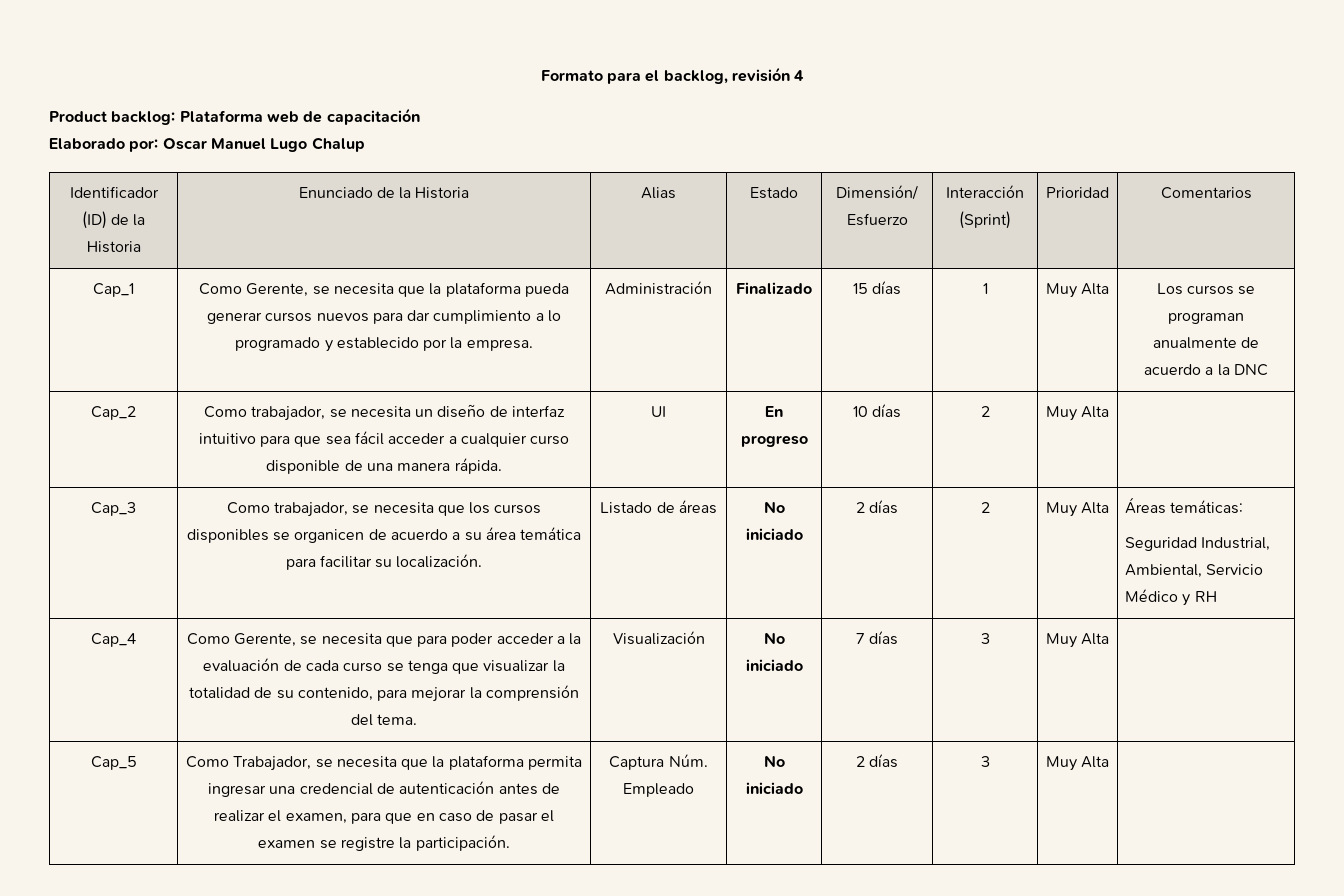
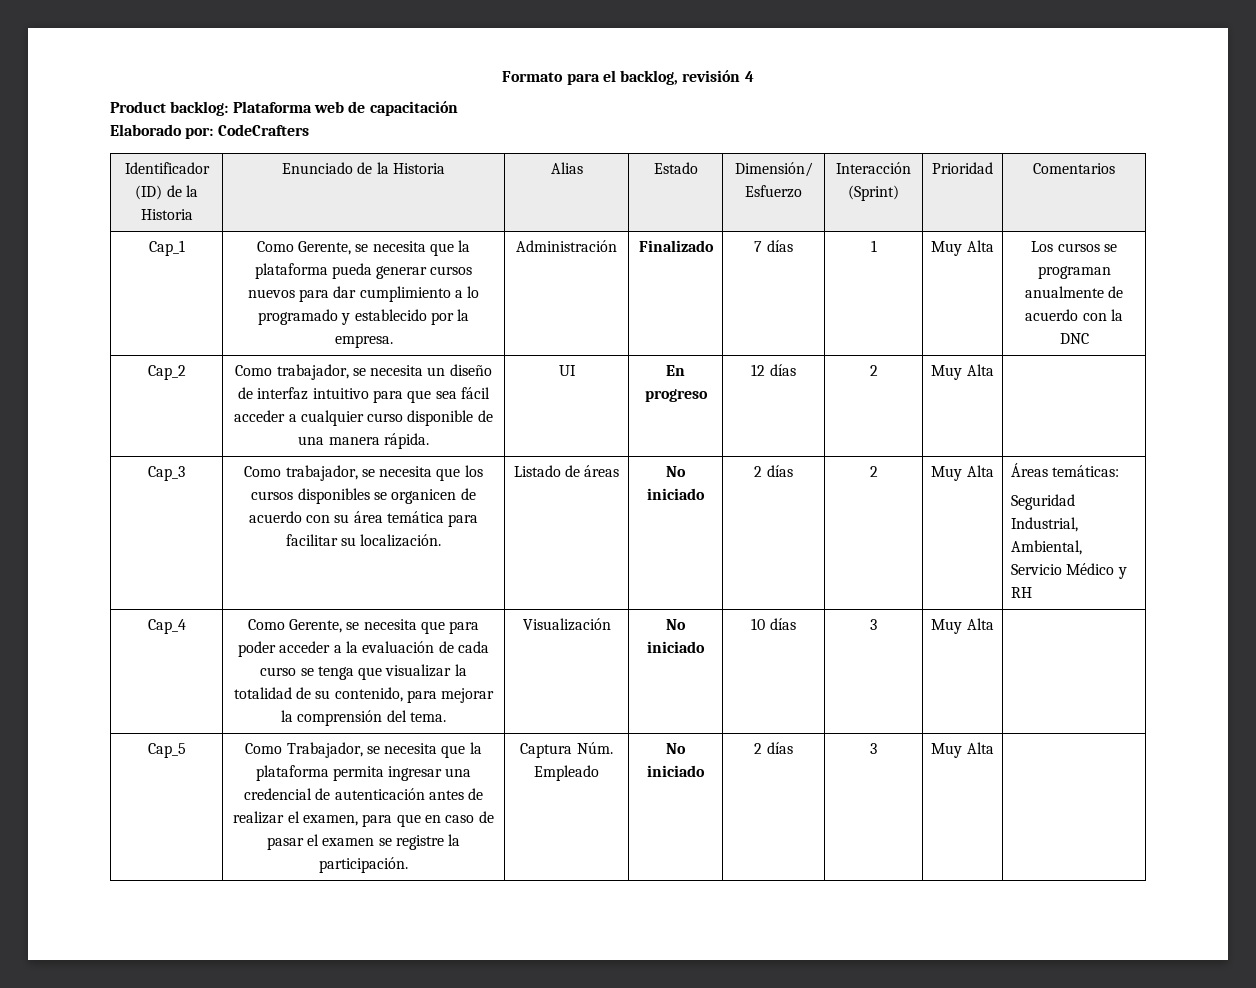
[162,137,365,152] Oscar Manuel Lugo Chalup -> [217,124,309,136] CodeCrafters
[852,283,868,294] 15 -> [754,241,763,252] 7
[1205,367,1214,375] a -> [1082,313,1107,321] con
[852,406,868,417] 10 -> [751,364,766,376] 12
[452,532,461,540] a -> [306,515,331,523] con
[855,633,865,644] 7 -> [751,618,766,630] 10

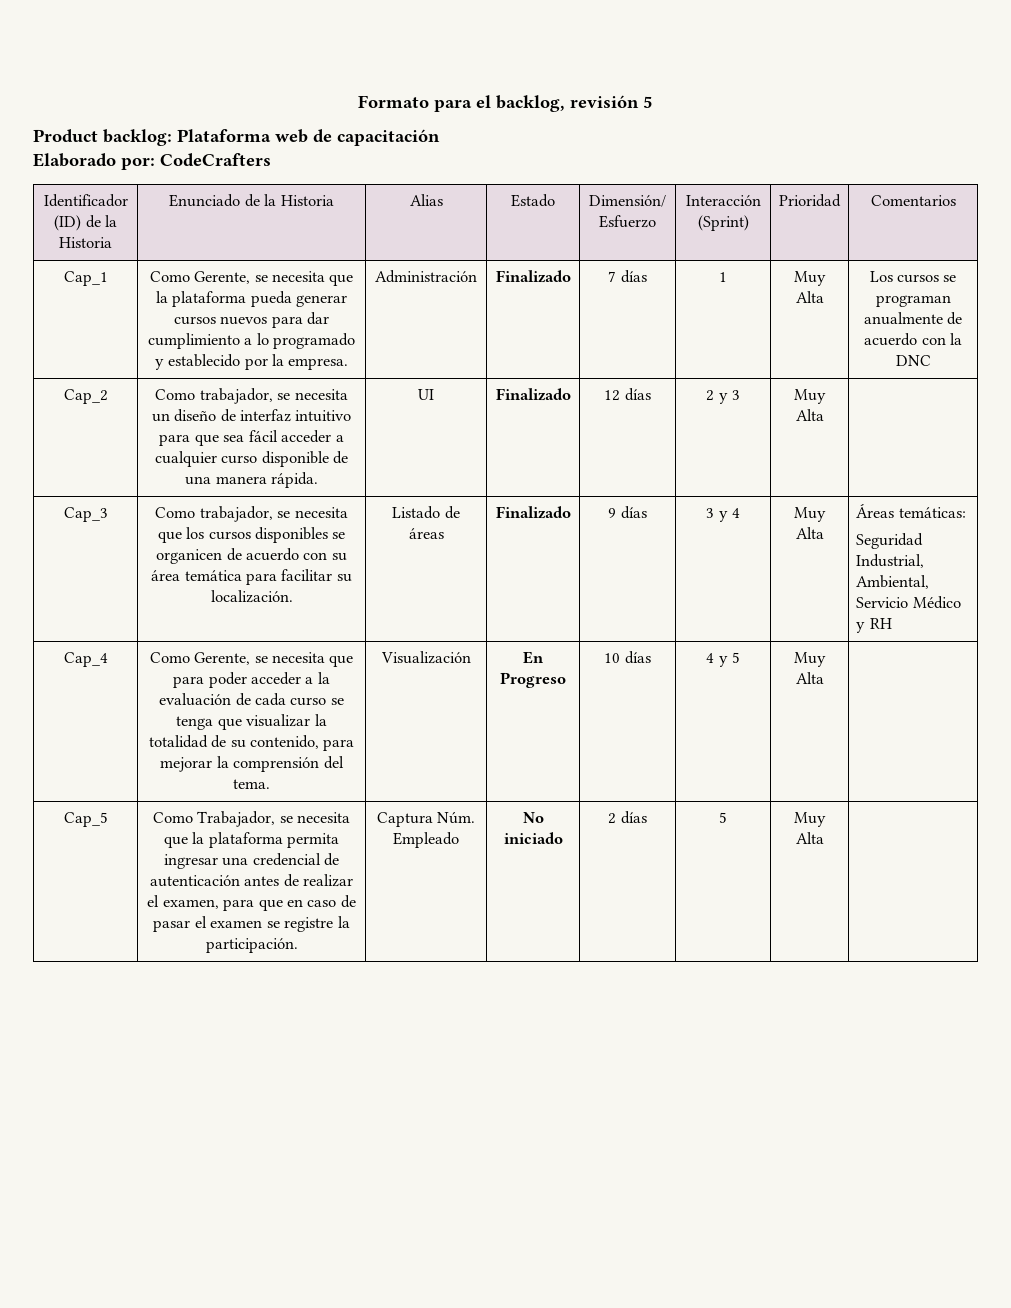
[744,71,754,82] 4 -> [643,96,653,108] 5
[666,365,685,376] [644,389,708,402] En progreso -> [495,388,571,401] Finalizado
(878, 370) none -> [718,390,740,404] y 3
[666,466,686,477] [647,488,705,500] [754,465,793,477] [869,466,878,477] No iniciado | 2 días | 2 -> [495,506,571,519] [608,506,647,519] [706,508,740,522] Finalizado | 9 días | 3 y 4
[666,619,686,630] [647,641,705,653] No iniciado -> [523,651,544,664] [500,672,566,688] En Progreso
[870,619,877,630] 3 -> [706,652,740,667] 4 y 5
[870,743,877,754] 3 -> [719,812,727,823] 5

